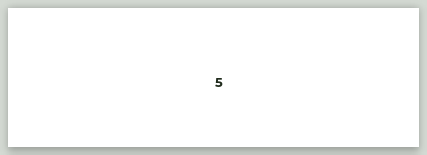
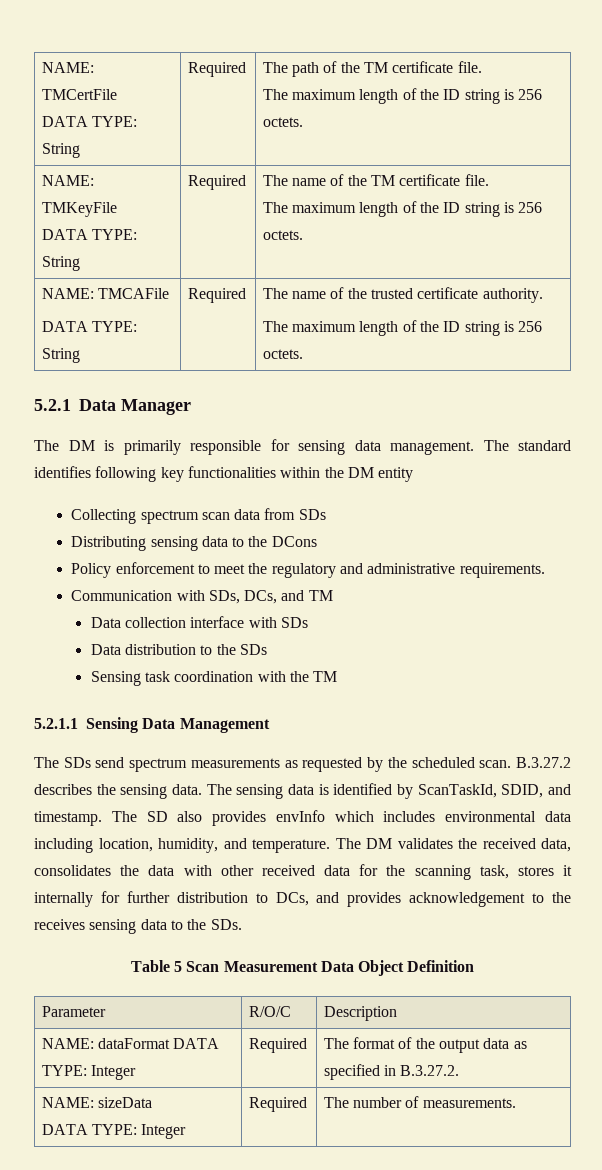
[214,78,223,87] 5 -> [41,62,94,73] [41,89,117,100] [41,116,138,127] [41,143,80,158] [187,62,246,77] [262,61,482,77] [262,88,543,104] [262,117,303,127] [41,175,94,186] [41,202,117,217] [41,229,138,240] [41,256,80,271] [187,175,246,190] [262,174,489,186] [262,201,543,217] [262,230,303,240] [41,288,170,299] [41,321,138,332] [41,348,80,363] [187,288,246,303] [262,287,543,303] [262,320,543,336] [262,349,303,359] [34,399,191,415] [34,439,571,455] [34,466,414,482] [71,508,326,524] [71,536,317,551] [71,562,545,578] [71,590,333,604] [90,616,309,628] [90,644,268,655] [90,671,338,686] [34,717,270,733] [34,757,572,772] [34,783,571,799] [34,810,571,826] [34,838,571,853] [34,864,572,880] [34,891,571,907] [34,919,242,934] [130,960,475,976] [41,1006,106,1017] [248,1006,291,1017] [323,1006,397,1021] [41,1038,220,1049] [41,1065,137,1080] [248,1038,307,1053] [323,1037,527,1053] [323,1064,460,1080] [41,1097,153,1108] [41,1124,187,1139] [248,1097,307,1112] [323,1096,516,1108] NAME: TMCertFile // DATA TYPE: String | Required | The path of the TM certificate file. // The maximum length of the ID string is 256 octets. // NAME: TMKeyFile // DATA TYPE: String | Required | The name of the TM certificate file. // The maximum length of the ID string is 256 octets. // NAME: TMCAFile // DATA TYPE: String | Required | The name of the trusted certificate authority. // The maximum length of the ID string is 256 octets. // 5.2.1 Data Manager // The DM is primarily responsible for sensing data management. The standard identifies following key functionalities within the DM entity // Collecting spectrum scan data from SDs // Distributing sensing data to the DCons // Policy enforcement to meet the regulatory and administrative requirements. // Communication with SDs, DCs, and TM // Data collection interface with SDs // Data distribution to the SDs // Sensing task coordination with the TM // 5.2.1.1 Sensing Data Management // The SDs send spectrum measurements as requested by the scheduled scan. B.3.27.2 describes the sensing data. The sensing data is identified by ScanTaskId, SDID, and timestamp. The SD also provides envInfo which includes environmental data including location, humidity, and temperature. The DM validates the received data, consolidates the data with other received data for the scanning task, stores it internally for further distribution to DCs, and provides acknowledgement to the receives sensing data to the SDs. // Table 5 Scan Measurement Data Object Definition // Parameter | R/O/C | Description // NAME: dataFormat DATA TYPE: Integer | Required | The format of the output data as specified in B.3.27.2. // NAME: sizeData // DATA TYPE: Integer | Required | The number of measurements.

